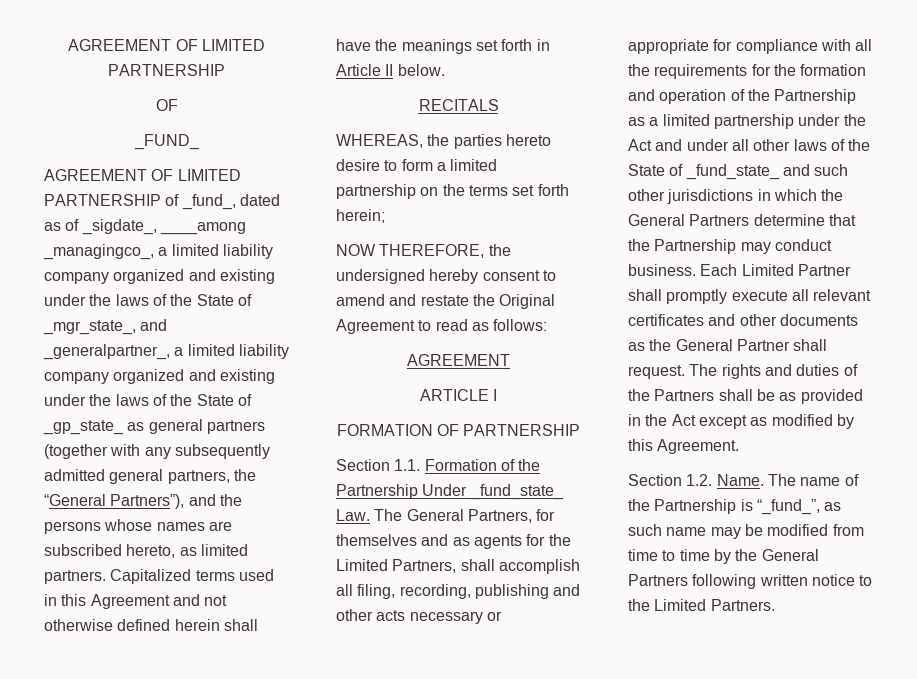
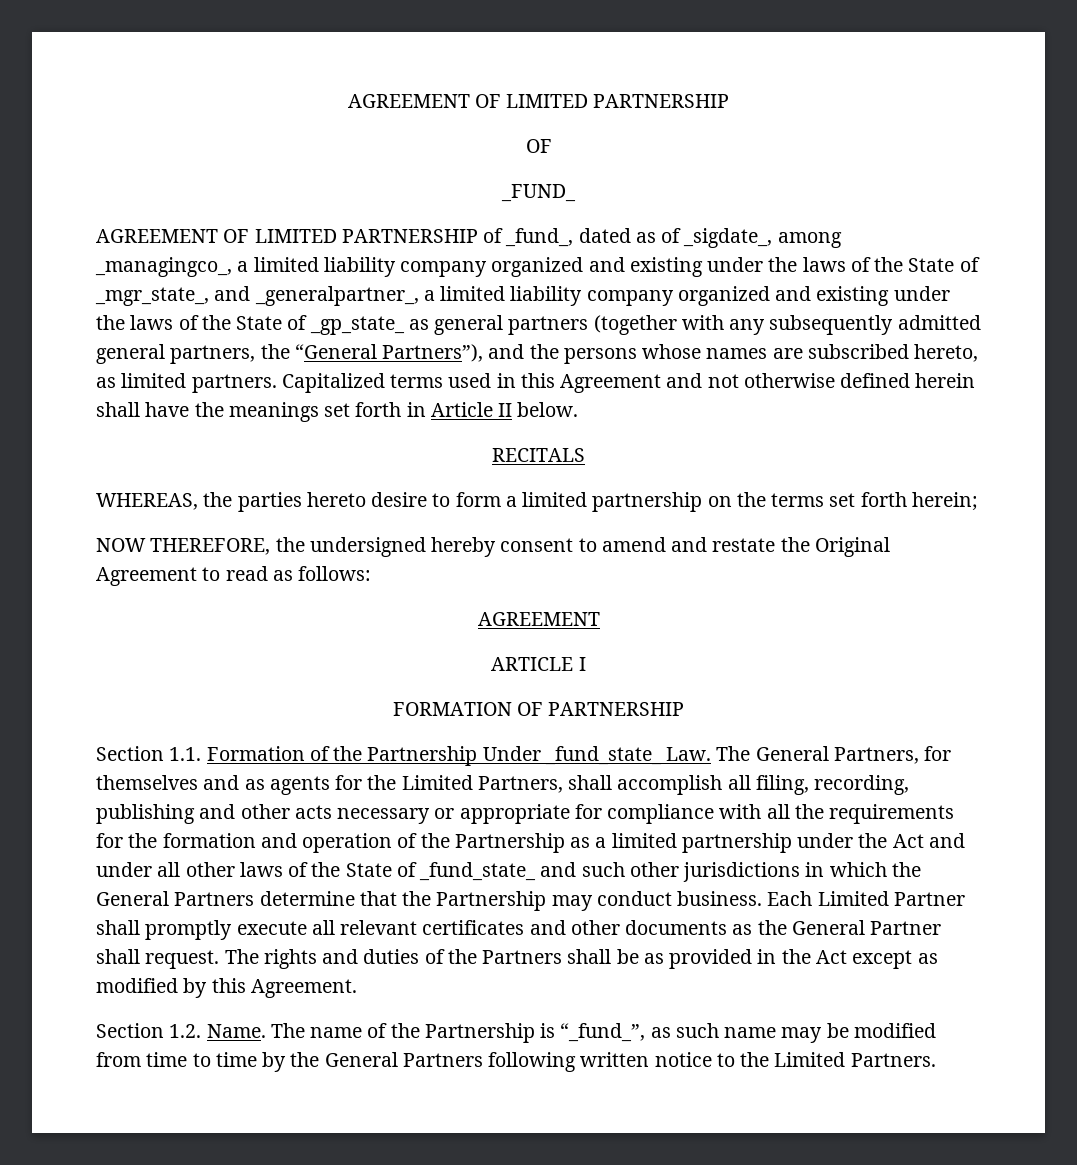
[159,222,246,235] ____among -> [777,232,842,248] among

